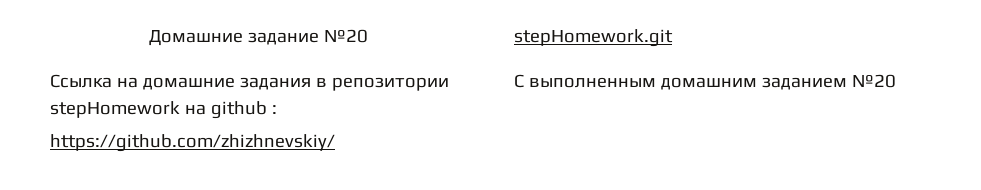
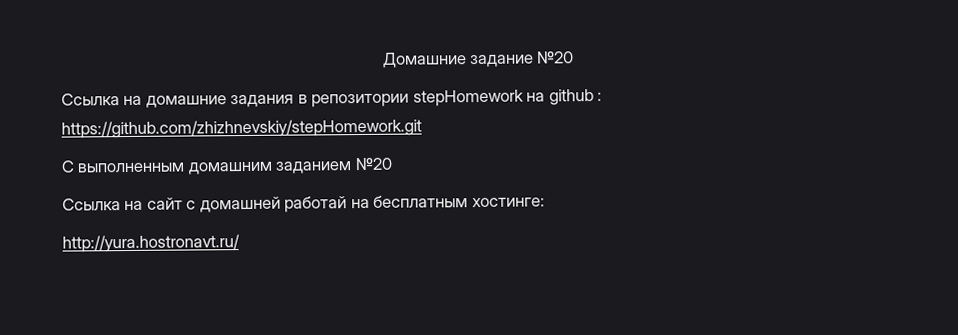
(896, 81) none -> [62,195,545,213] [62,234,240,253] // Ссылка на сайт с домашней работай на бесплатным хостинге: // http://yura.hostronavt.ru/

